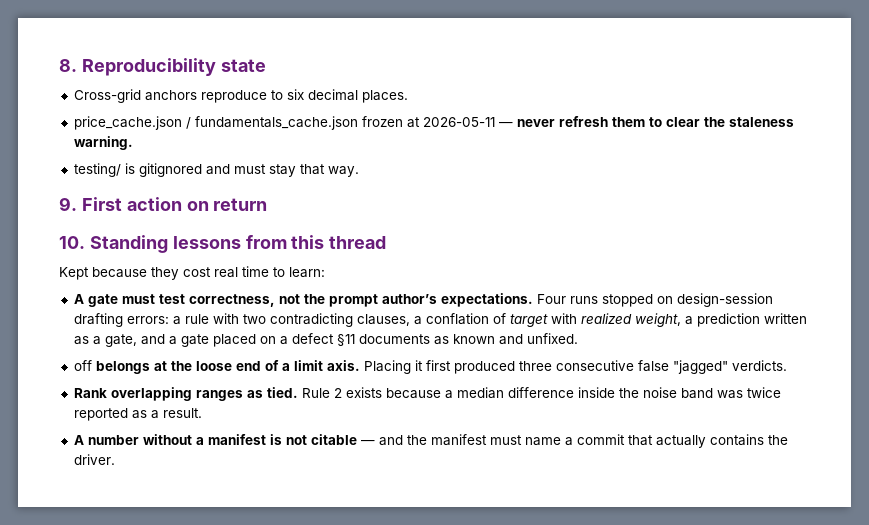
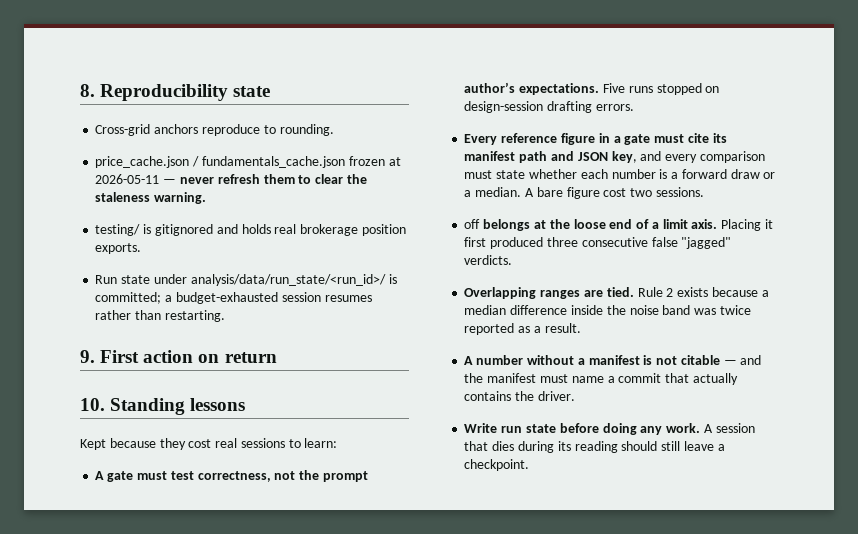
[286,89,408,103] six decimal places. -> [279,124,334,136] rounding.
[233,164,359,177] must stay that way. -> [241,224,406,236] [95,243,142,254] [95,274,397,286] [95,292,372,304] [95,310,225,322] holds real brokerage position exports. // Run state under analysis/data/run_state/<run_id>/ is committed; a budget-exhausted session resumes rather than restarting.
[245,235,387,249] from this thread -> (246, 404) none
[242,266,269,277] time -> [240,438,285,448] sessions
[536,294,566,304] Four -> [602,83,625,93] Five
[126,313,807,327] [73,333,578,347] errors: a rule with two contradicting clauses, a conflation of target with realized weight, a prediction written as a gate, and a gate placed on a defect §11 documents as known and unfixed. -> [595,104,634,111] [464,133,727,145] [464,151,765,163] [464,169,776,179] [464,187,704,199] errors. // Every reference figure in a gate must cite its manifest path and JSON key, and every comparison must state whether each number is a forward draw or a median. A bare figure cost two sessions.
[73,387,263,401] Rank overlapping ranges as -> [464,287,603,299] Overlapping ranges are
(115, 459) none -> [464,423,755,435] [464,441,725,453] [464,459,530,471] // Write run state before doing any work. A session that dies during its reading should still leave a checkpoint.

